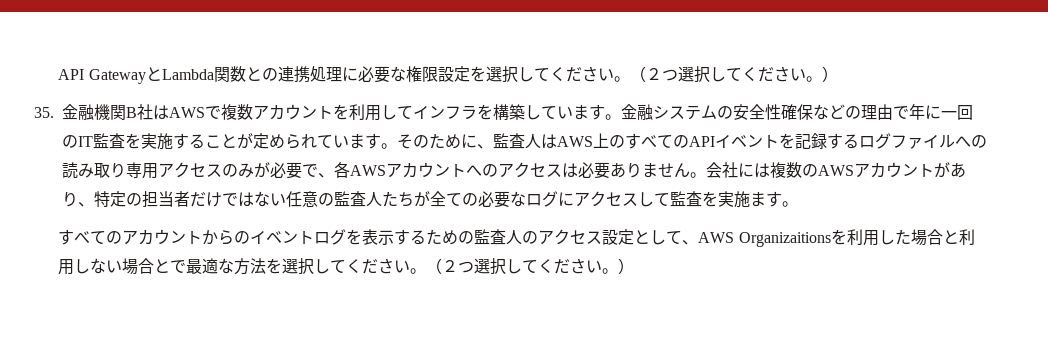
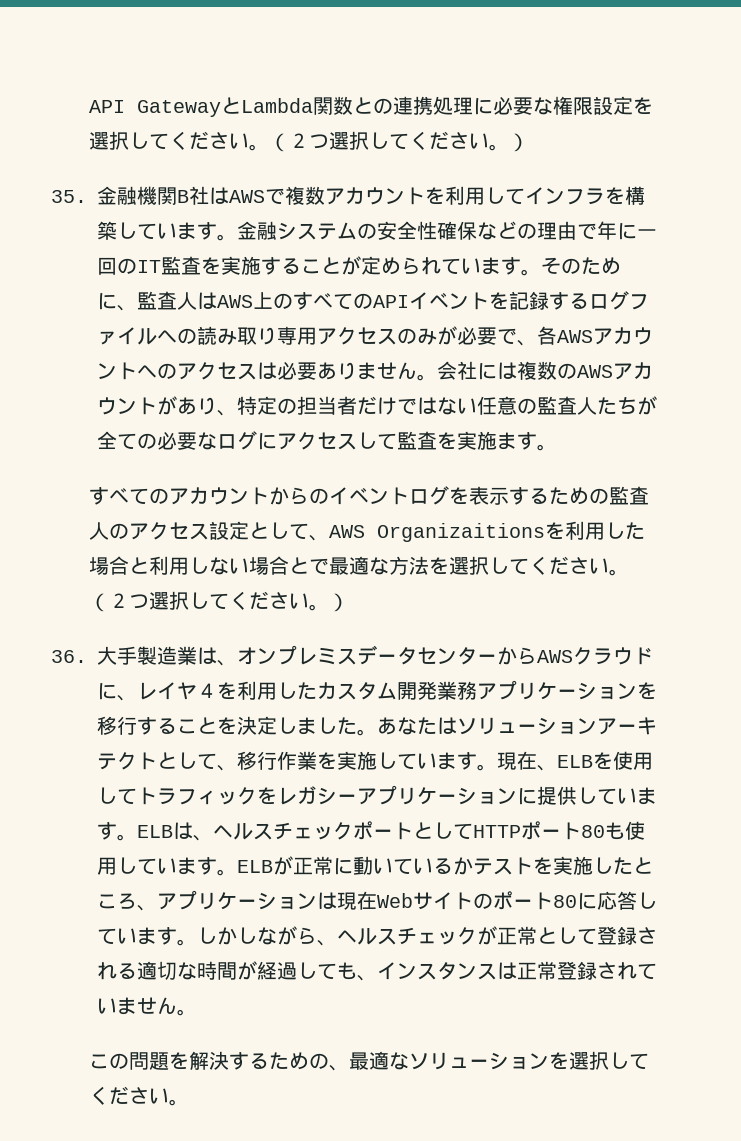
(635, 266) none -> [51,645,653,666] [97,680,657,701] [97,716,657,736] [97,751,653,771] [97,785,657,805] [97,821,645,841] [97,856,653,876] [97,890,657,911] [97,926,657,946] [97,961,657,981] [97,997,197,1016] [88,1051,649,1071] [88,1086,189,1106] // 36.大手製造業は、オンプレミスデータセンターからAWSクラウドに、レイヤ４を利用したカスタム開発業務アプリケーションを移行することを決定しました。あなたはソリューションアーキテクトとして、移行作業を実施しています。現在、ELBを使用してトラフィックをレガシーアプリケーションに提供しています。ELBは、ヘルスチェックポートとしてHTTPポート80も使用しています。ELBが正常に動いているかテストを実施したところ、アプリケーションは現在Webサイトのポート80に応答しています。しかしながら、ヘルスチェックが正常として登録される適切な時間が経過しても、インスタンスは正常登録されていません。 // この問題を解決するための、最適なソリューションを選択してください。

